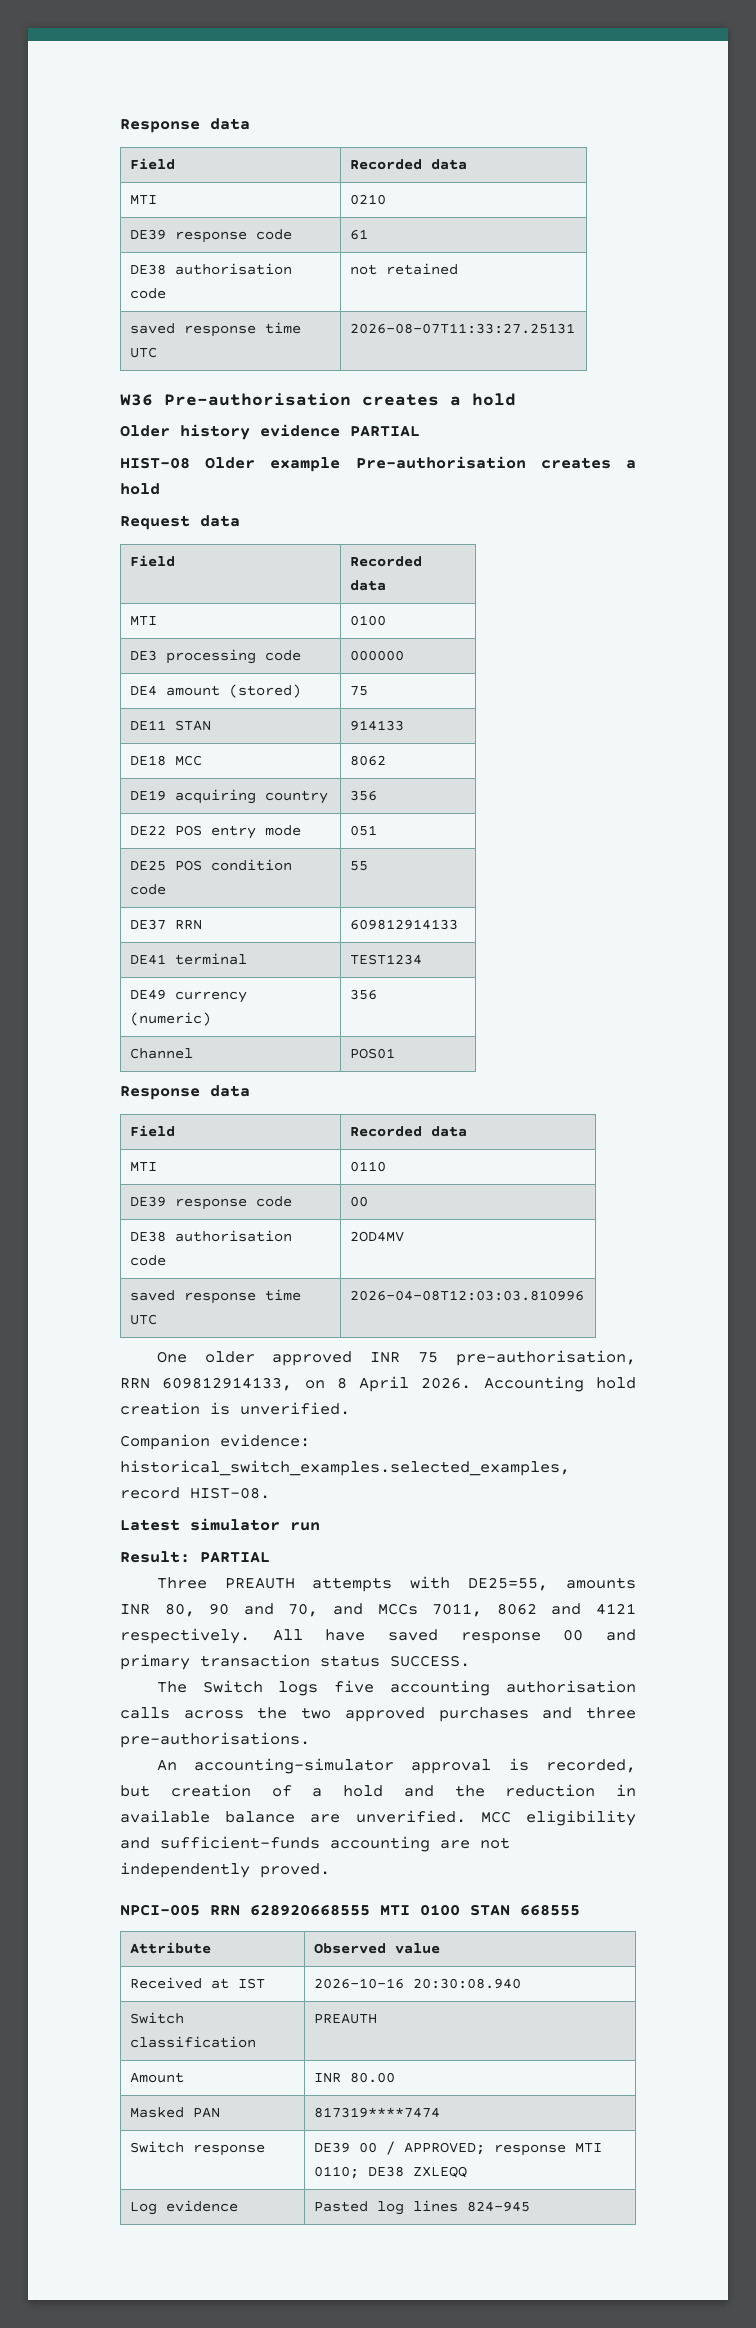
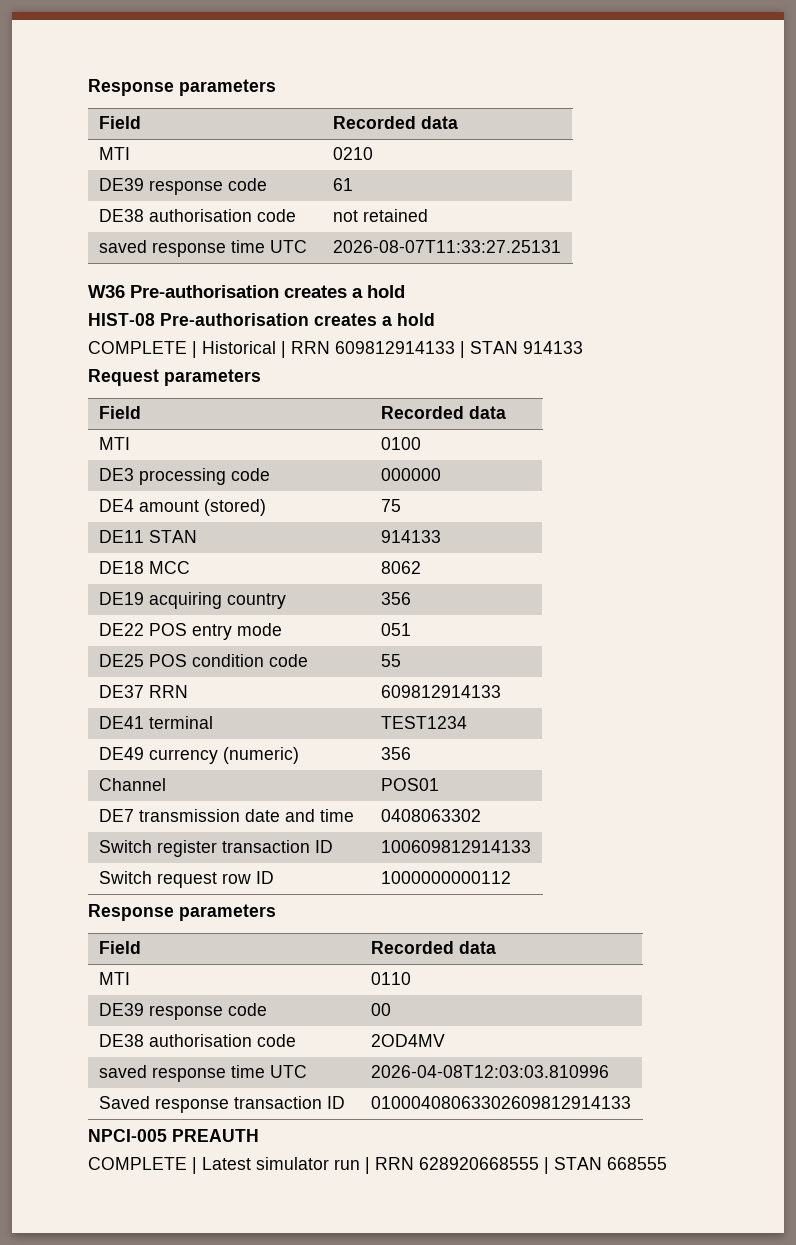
[120,118,250,133] Response data -> [88,79,276,96] Response parameters
[120,424,420,440] // Older history evidence PARTIAL -> (405, 291) none
[205,456,636,472] [120,483,160,495] Older example Pre-authorisation creates a hold -> [160,313,435,326] [88,341,583,358] Pre-authorisation creates a hold // COMPLETE | Historical | RRN 609812914133 | STAN 914133
[200,515,240,527] data -> [164,369,261,386] parameters
[120,1085,250,1100] // Response data -> [98,809,354,822] [380,809,481,822] [98,840,333,857] [380,840,531,853] [98,871,274,888] [380,871,511,884] [88,904,276,921] // DE7 transmission date and time | 0408063302 // Switch register transaction ID | 100609812914133 // Switch request row ID | 1000000000112 // Response parameters
[156,1350,636,1366] [120,1376,636,1392] [120,1402,350,1415] [120,1434,310,1450] [120,1460,570,1476] [120,1487,270,1499] [120,1518,320,1531] [120,1551,270,1563] [156,1576,636,1592] [120,1603,636,1617] [120,1628,636,1644] [120,1654,470,1670] [156,1680,636,1696] [120,1707,636,1722] [120,1732,310,1748] [156,1758,636,1774] [120,1784,636,1797] [120,1810,636,1826] [120,1836,510,1852] [120,1862,330,1878] [120,1904,580,1916] [130,1942,212,1954] [314,1943,441,1954] [130,1977,266,1989] [314,1978,522,1989] [130,2012,185,2024] [130,2036,257,2048] [314,2013,378,2024] [130,2072,185,2083] [314,2072,396,2083] [130,2107,221,2118] [314,2107,441,2118] [130,2141,266,2156] [314,2141,603,2156] [314,2166,468,2179] [130,2200,239,2215] [314,2200,531,2215] // One older approved INR 75 pre-authorisation, RRN 609812914133, on 8 April 2026. Accounting hold creation is unverified. // Companion evidence: historical_switch_examples.selected_examples, record HIST-08. // Latest simulator run // Result: PARTIAL // Three PREAUTH attempts with DE25=55, amounts INR 80, 90 and 70, and MCCs 7011, 8062 and 4121 respectively. All have saved response 00 and primary transaction status SUCCESS. // The Switch logs five accounting authorisation calls across the two approved purchases and three pre-authorisations. // An accounting-simulator approval is recorded, but creation of a hold and the reduction in available balance are unverified. MCC eligibility and sufficient-funds accounting are not independently proved. // NPCI-005 RRN 628920668555 MTI 0100 STAN 668555 // Attribute | Observed value // Received at IST | 2026-10-16 20:30:08.940 // Switch classification | PREAUTH // Amount | INR 80.00 // Masked PAN | 817319****7474 // Switch response | DE39 00 / APPROVED; response MTI 0110; DE38 ZXLEQQ // Log evidence | Pasted log lines 824-945 -> [98,1096,345,1113] [370,1096,631,1109] [88,1129,259,1142] [88,1157,667,1174] // Saved response transaction ID | 01000408063302609812914133 // NPCI-005 PREAUTH // COMPLETE | Latest simulator run | RRN 628920668555 | STAN 668555

